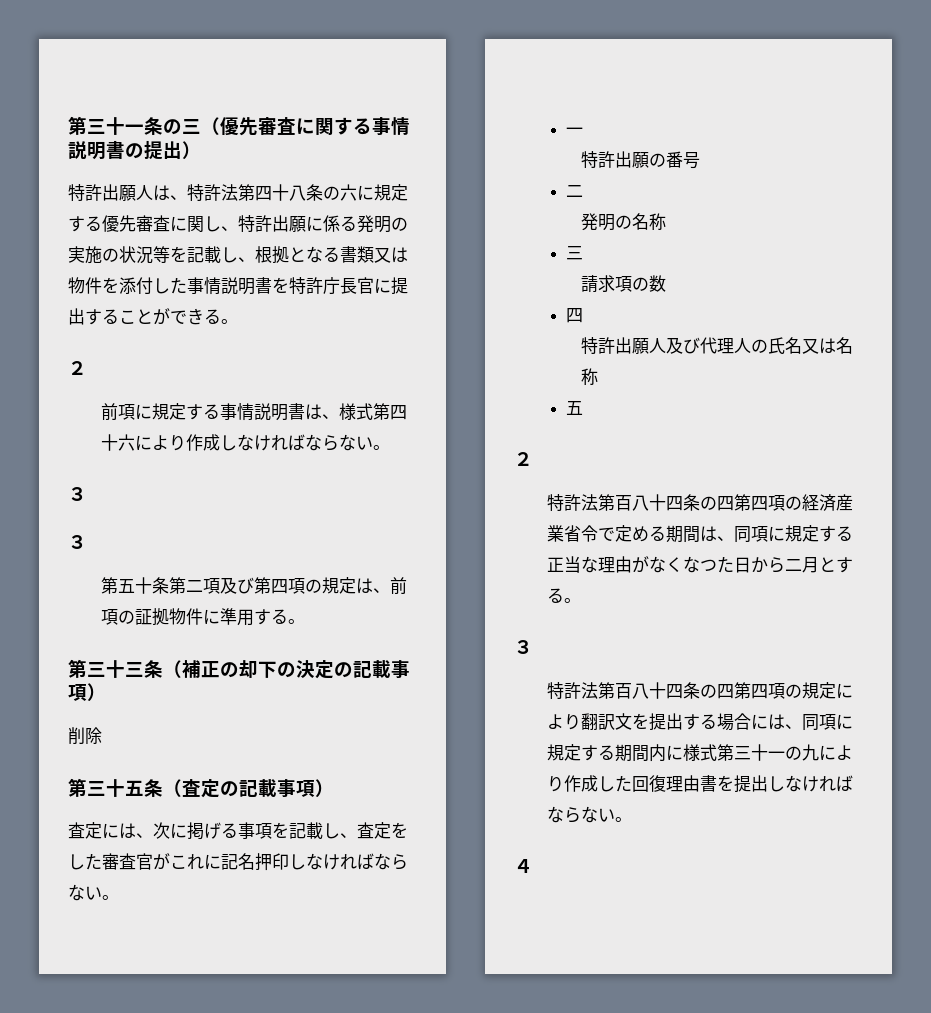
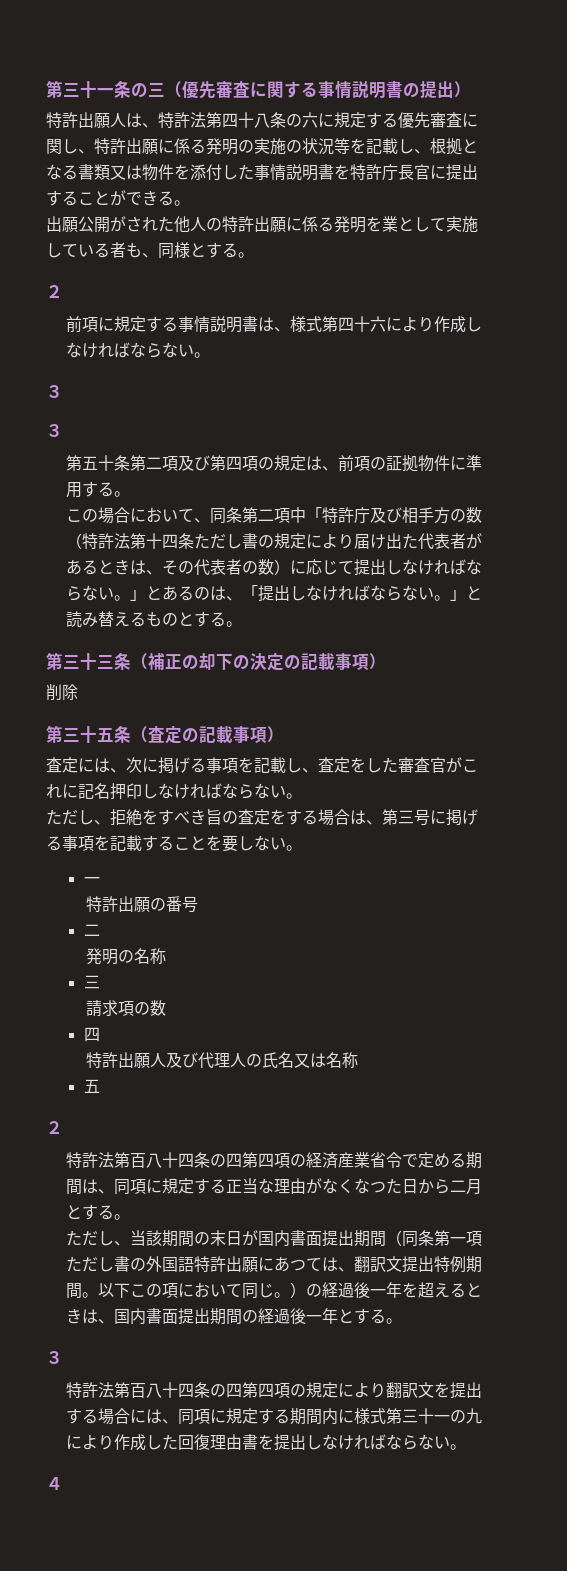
(238, 321) none -> [46,216,478,233] [46,242,254,259] // 出願公開がされた他人の特許出願に係る発明を業として実施している者も、同様とする。
(306, 621) none -> [66,507,483,524] [66,533,483,550] [66,559,483,576] [66,585,483,602] [66,611,243,627] // この場合において、同条第二項中「特許庁及び相手方の数（特許法第十四条ただし書の規定により届け出た代表者があるときは、その代表者の数）に応じて提出しなければならない。」とあるのは、「提出しなければならない。」と読み替えるものとする。
(119, 897) none -> [46,809,478,826] [46,835,302,852] // ただし、拒絶をすべき旨の査定をする場合は、第三号に掲げる事項を記載することを要しない。
(582, 600) none -> [66,1230,483,1247] [66,1256,483,1273] [66,1282,483,1299] [66,1308,403,1325] // ただし、当該期間の末日が国内書面提出期間（同条第一項ただし書の外国語特許出願にあつては、翻訳文提出特例期間。以下この項において同じ。）の経過後一年を超えるときは、国内書面提出期間の経過後一年とする。

